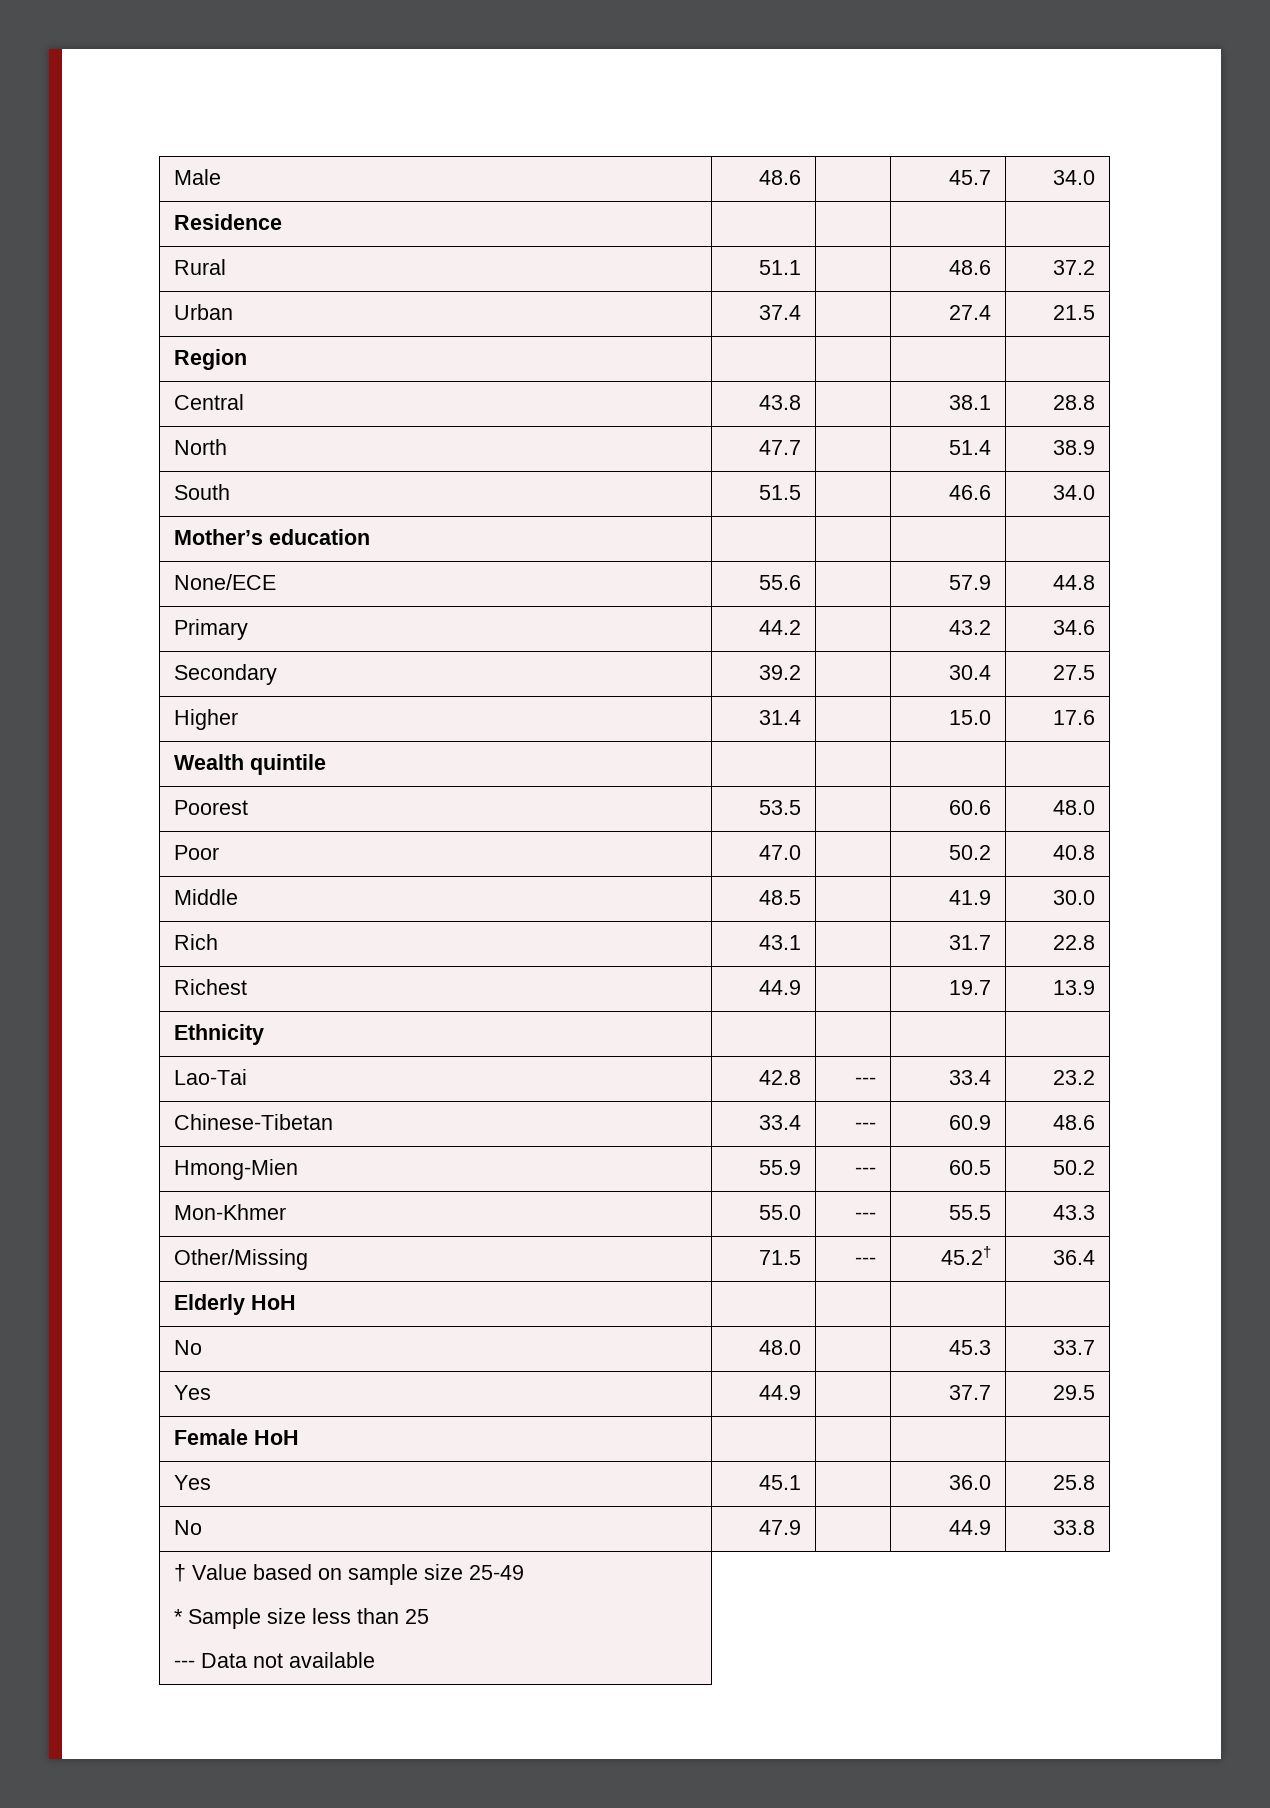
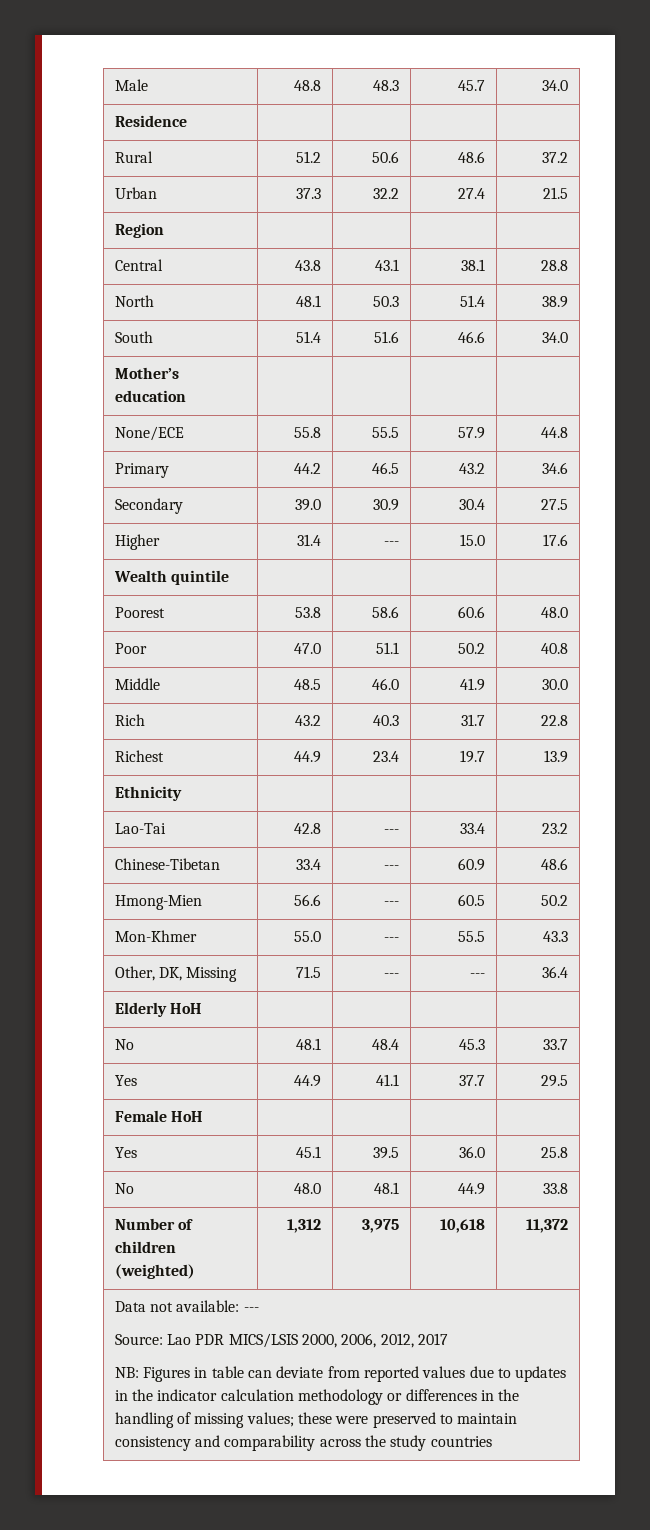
[758,170,801,185] 48.6 | -> [294,80,322,91] [373,80,400,91] 48.8 | 48.3
[758,260,801,275] 51.1 | -> [296,151,322,163] [372,151,400,163] 51.2 | 50.6
[758,305,801,320] 37.4 | -> [296,188,322,199] [373,188,400,199] 37.3 | 32.2
(801, 402) none -> [375,259,400,271] 43.1
[758,440,801,455] 47.7 | -> [296,295,322,307] [373,296,400,307] 48.1 | 50.3
[758,485,801,500] 51.5 | -> [296,331,322,343] [374,331,400,343] 51.4 | 51.6
[758,575,801,590] 55.6 | -> [294,427,322,438] [372,427,400,438] 55.8 | 55.5
(801, 627) none -> [372,462,400,474] 46.5
[758,665,801,680] 39.2 | -> [295,499,322,511] [373,499,400,511] 39.0 | 30.9
(801, 717) none -> [384,541,400,546] ---
[758,800,801,815] 53.5 | -> [295,607,322,618] [372,606,400,618] 53.8 | 58.6
(801, 852) none -> [376,642,400,654] 51.1
(801, 897) none -> [372,678,400,690] 46.0
[758,935,801,950] 43.1 | -> [295,715,322,726] [373,715,400,726] 43.2 | 40.3
(801, 987) none -> [373,751,400,762] 23.4
[758,1160,801,1175] 55.9 -> [294,894,322,906] 56.6
[174,1249,309,1270] Other/Missing -> [114,966,238,982] Other, DK, Missing
[940,1246,991,1265] 45.2† -> [470,973,486,978] ---
[758,1340,801,1355] 48.0 | -> [296,1038,322,1050] [372,1039,400,1050] 48.1 | 48.4
(801, 1392) none -> [376,1074,400,1086] 41.1
(801, 1482) none -> [373,1147,400,1159] 39.5
[758,1520,801,1535] 47.9 | -> [294,1183,322,1194] [374,1182,400,1194] 48.0 | 48.1
[174,1564,525,1585] [174,1608,430,1629] [174,1652,376,1668] † Value based on sample size 25-49 // * Sample size less than 25 // --- Data not available -> [114,1218,194,1230] [114,1241,176,1253] [114,1264,195,1279] [287,1219,322,1233] [362,1219,400,1233] [440,1219,486,1233] [526,1219,569,1233] [114,1300,259,1312] [114,1333,448,1348] [114,1366,567,1382] [114,1389,520,1405] [114,1412,518,1428] [114,1435,492,1451] Number of children (weighted) | 1,312 | 3,975 | 10,618 | 11,372 // Data not available: --- // Source: Lao PDR MICS/LSIS 2000, 2006, 2012, 2017 // NB: Figures in table can deviate from reported values due to updates in the indicator calculation methodology or differences in the handling of missing values; these were preserved to maintain consistency and comparability across the study countries

